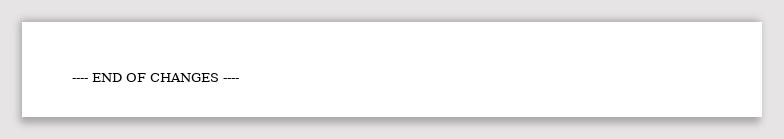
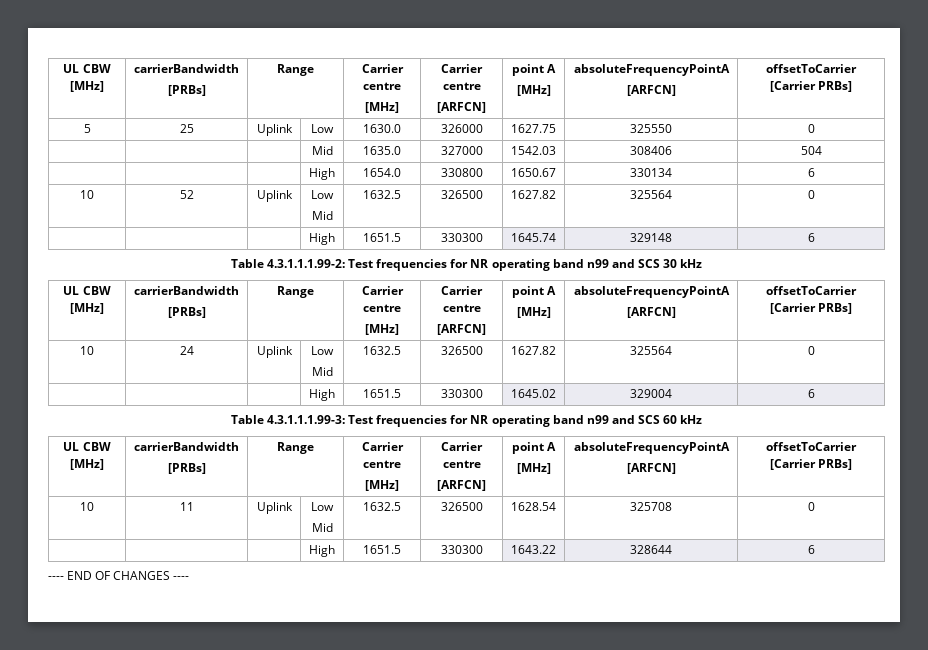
(72, 80) none -> [63,64,111,73] [70,81,104,92] [134,64,239,73] [167,85,206,96] [277,64,314,76] [361,64,404,73] [363,82,401,90] [365,102,399,113] [441,64,484,73] [442,82,481,90] [437,102,487,113] [511,64,557,76] [516,85,551,96] [573,64,730,76] [626,85,676,96] [766,64,857,73] [769,81,853,92] [83,124,91,133] [179,124,194,133] [256,124,293,136] [311,124,334,133] [363,124,401,133] [440,124,483,133] [511,124,556,133] [630,124,672,133] [807,124,815,133] [311,146,333,155] [363,146,401,155] [440,146,483,155] [511,146,556,155] [630,146,672,155] [800,146,822,155] [309,168,335,180] [363,168,401,177] [440,168,483,177] [511,168,556,177] [630,168,672,177] [807,168,815,177] [80,190,94,199] [179,190,194,199] [256,190,293,202] [311,190,334,199] [311,211,333,220] [363,190,401,199] [440,190,483,199] [511,190,556,199] [630,190,672,199] [807,190,815,199] [309,233,335,245] [363,233,401,242] [440,233,483,242] [511,233,556,242] [630,233,672,242] [807,233,815,242] [230,259,703,271] [63,286,111,295] [70,303,104,314] [134,286,239,295] [167,307,206,318] [277,286,314,298] [361,286,404,295] [363,304,401,312] [365,324,399,335] [441,286,484,295] [442,304,481,312] [437,324,487,335] [511,286,557,298] [516,307,551,318] [573,286,730,298] [626,307,676,318] [766,286,857,295] [769,303,853,314] [80,346,94,355] [179,346,194,355] [256,346,293,358] [311,346,334,355] [311,367,333,376] [363,346,401,355] [440,346,483,355] [511,346,556,355] [630,346,672,355] [807,346,815,355] [309,389,335,401] [363,389,401,398] [440,389,483,398] [511,389,556,398] [630,389,672,398] [807,389,815,398] [230,415,703,427] [63,442,111,451] [70,459,104,470] [134,442,239,451] [167,463,206,474] [277,442,314,454] [361,442,404,451] [363,460,401,468] [365,480,399,491] [441,442,484,451] [442,460,481,468] [437,480,487,491] [511,442,557,454] [516,463,551,474] [573,442,730,454] [626,463,676,474] [766,442,857,451] [769,459,853,470] [80,502,94,511] [179,502,194,511] [256,502,293,514] [311,502,334,511] [311,523,333,532] [363,502,401,511] [440,502,483,511] [511,502,556,511] [630,502,672,511] [807,502,815,511] [309,545,335,557] [363,545,401,554] [440,545,483,554] [511,545,556,554] [630,545,672,554] [807,545,815,554] UL CBW [MHz] | carrierBandwidth // [PRBs] | Range | Carrier centre // [MHz] | Carrier centre // [ARFCN] | point A // [MHz] | absoluteFrequencyPointA // [ARFCN] | offsetToCarrier [Carrier PRBs] // 5 | 25 | Uplink | Low | 1630.0 | 326000 | 1627.75 | 325550 | 0 // | | | Mid | 1635.0 | 327000 | 1542.03 | 308406 | 504 // | | | High | 1654.0 | 330800 | 1650.67 | 330134 | 6 // 10 | 52 | Uplink | Low // Mid | 1632.5 | 326500 | 1627.82 | 325564 | 0 // | | | High | 1651.5 | 330300 | 1645.74 | 329148 | 6 // Table 4.3.1.1.1.99-2: Test frequencies for NR operating band n99 and SCS 30 kHz // UL CBW [MHz] | carrierBandwidth // [PRBs] | Range | Carrier centre // [MHz] | Carrier centre // [ARFCN] | point A // [MHz] | absoluteFrequencyPointA // [ARFCN] | offsetToCarrier [Carrier PRBs] // 10 | 24 | Uplink | Low // Mid | 1632.5 | 326500 | 1627.82 | 325564 | 0 // | | | High | 1651.5 | 330300 | 1645.02 | 329004 | 6 // Table 4.3.1.1.1.99-3: Test frequencies for NR operating band n99 and SCS 60 kHz // UL CBW [MHz] | carrierBandwidth // [PRBs] | Range | Carrier centre // [MHz] | Carrier centre // [ARFCN] | point A // [MHz] | absoluteFrequencyPointA // [ARFCN] | offsetToCarrier [Carrier PRBs] // 10 | 11 | Uplink | Low // Mid | 1632.5 | 326500 | 1628.54 | 325708 | 0 // | | | High | 1651.5 | 330300 | 1643.22 | 328644 | 6 //

